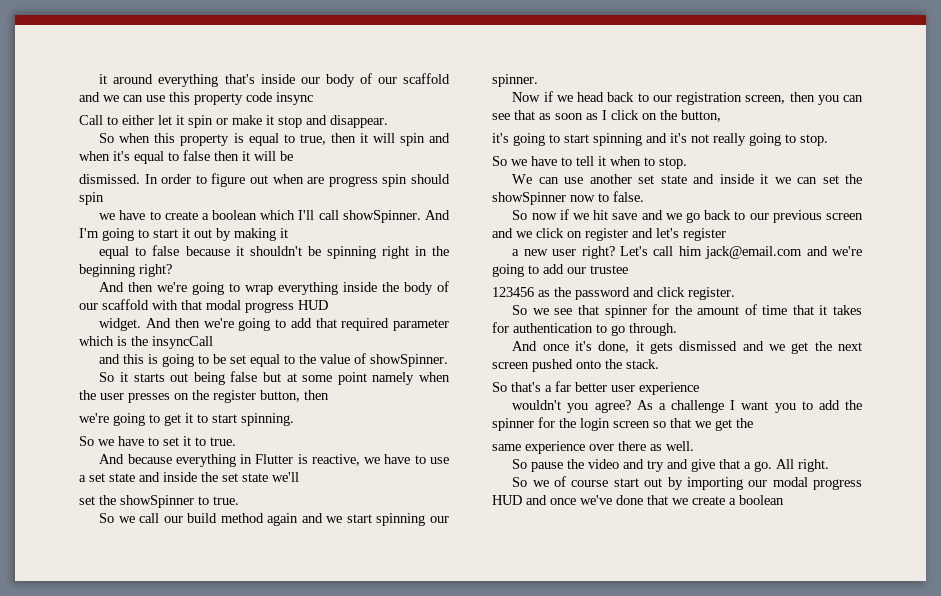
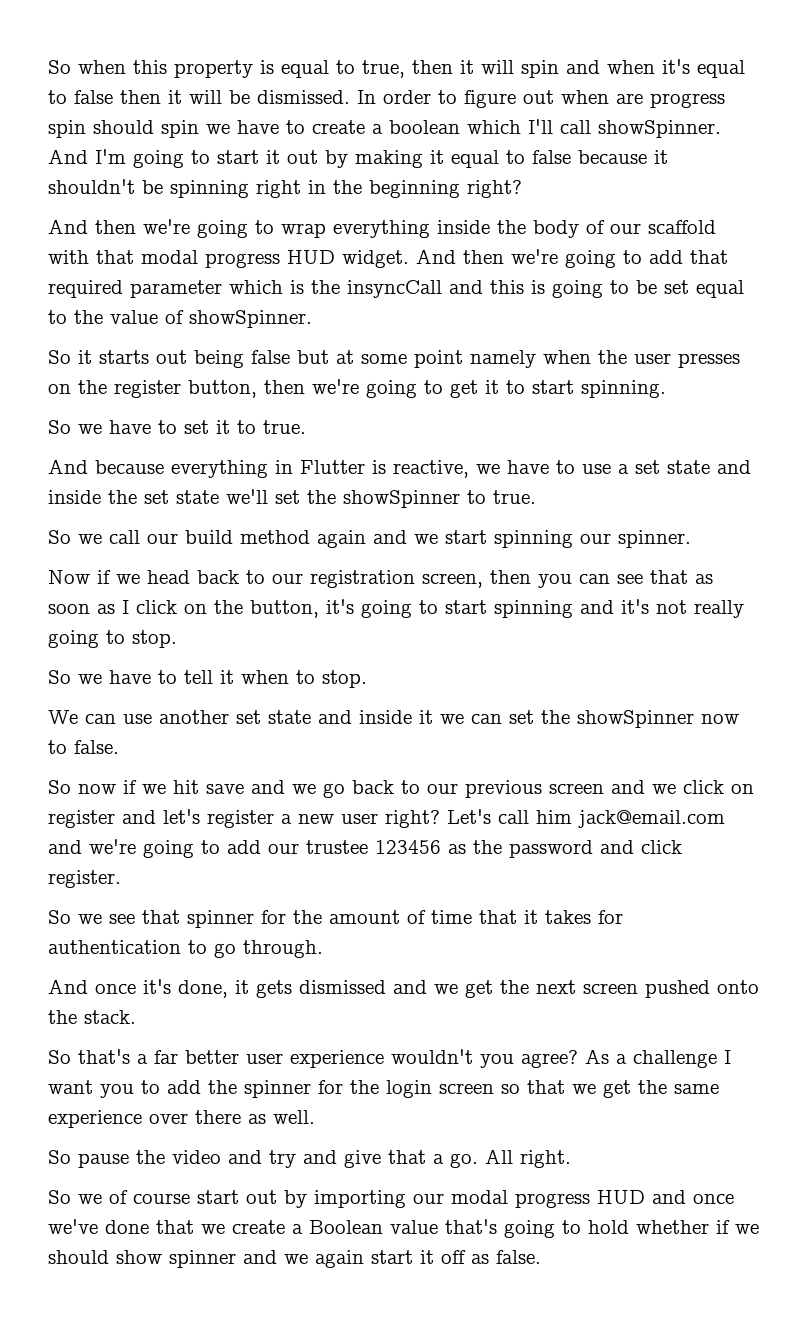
[99,73,451,87] [79,92,313,105] [79,115,388,128] it around everything that's inside our body of our scaffold and we can use this property code insync // Call to either let it spin or make it stop and disappear. // -> (48, 67) none
(293, 156) // -> (250, 97) none
(104, 198) // -> (199, 129) none
(288, 233) // -> (444, 157) none
(328, 305) // -> (335, 257) none
(213, 342) // -> (442, 289) none
(329, 395) // -> (305, 387) none
(299, 477) // -> (268, 496) none
(721, 116) // -> (319, 609) none
(726, 234) // -> (274, 819) none
(628, 269) // -> (368, 847) none
(699, 388) // -> (384, 1059) none
(753, 423) // -> (667, 1087) none
[739,495,784,505] boolean -> [309,1219,759,1238] [48,1250,541,1268] Boolean value that's going to hold whether if we should show spinner and we again start it off as false.

